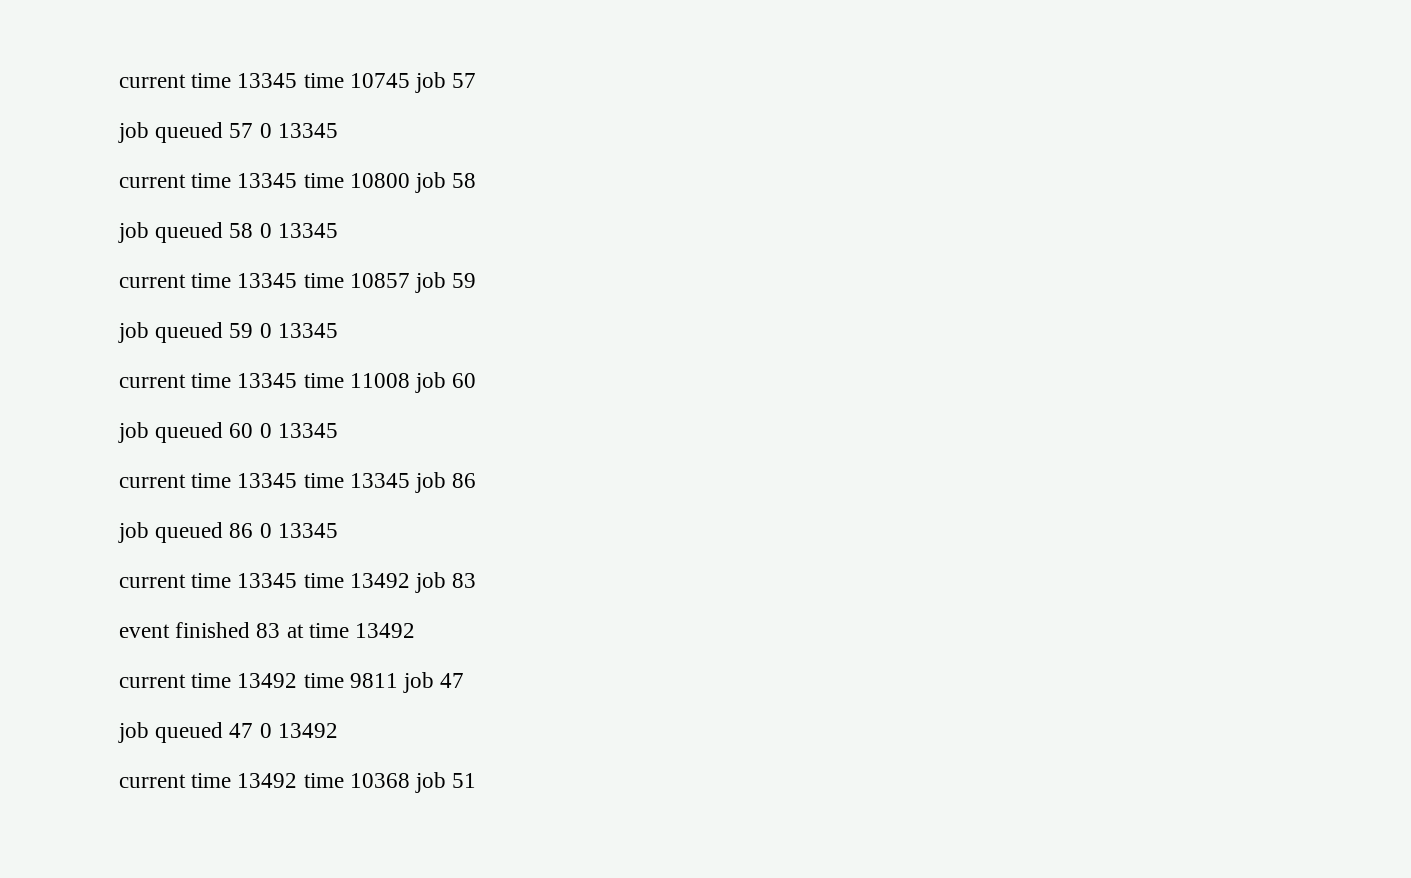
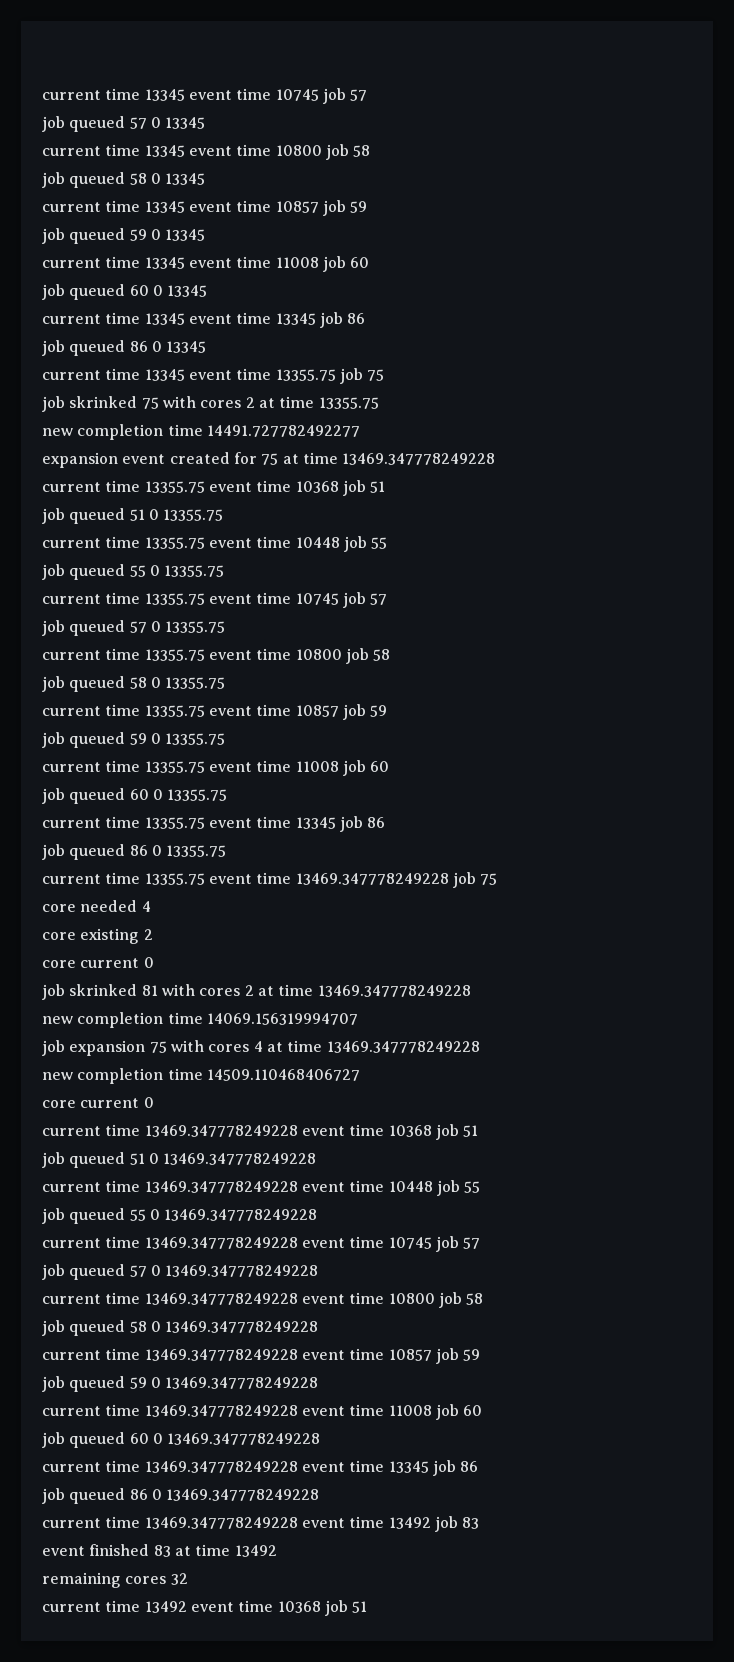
[119,73,298,88] current time 13345 -> [42,88,232,101] current time 13345 event
(298, 180) none -> [188,146,232,156] event
(298, 280) none -> [188,202,232,212] event
(298, 380) none -> [188,258,232,268] event
(298, 480) none -> [188,314,232,324] event
(298, 580) none -> [188,368,385,384] [42,396,379,412] [42,424,360,440] [42,452,496,468] [42,480,386,496] [42,508,224,524] [42,536,388,552] [42,564,225,580] [42,592,388,608] [42,620,226,636] [42,648,391,664] [42,676,226,692] [42,704,388,720] [42,732,226,748] [42,760,390,776] [42,788,228,804] [42,816,386,832] [42,844,227,860] [42,872,498,888] [42,900,151,912] [42,928,153,944] [42,957,154,968] [42,984,471,1000] [42,1012,358,1028] [42,1040,480,1056] [42,1068,360,1084] [42,1097,154,1108] [42,1124,479,1140] [42,1152,317,1168] [42,1180,481,1196] [42,1208,318,1224] [42,1236,481,1252] [42,1264,319,1280] [42,1292,484,1308] [42,1320,319,1336] [42,1348,481,1364] [42,1376,319,1392] [42,1404,483,1420] [42,1432,321,1448] [42,1460,479,1476] [42,1488,320,1504] [42,1516,345,1529] event time 13355.75 job 75 // job skrinked 75 with cores 2 at time 13355.75 // new completion time 14491.727782492277 // expansion event created for 75 at time 13469.347778249228 // current time 13355.75 event time 10368 job 51 // job queued 51 0 13355.75 // current time 13355.75 event time 10448 job 55 // job queued 55 0 13355.75 // current time 13355.75 event time 10745 job 57 // job queued 57 0 13355.75 // current time 13355.75 event time 10800 job 58 // job queued 58 0 13355.75 // current time 13355.75 event time 10857 job 59 // job queued 59 0 13355.75 // current time 13355.75 event time 11008 job 60 // job queued 60 0 13355.75 // current time 13355.75 event time 13345 job 86 // job queued 86 0 13355.75 // current time 13355.75 event time 13469.347778249228 job 75 // core needed 4 // core existing 2 // core current 0 // job skrinked 81 with cores 2 at time 13469.347778249228 // new completion time 14069.156319994707 // job expansion 75 with cores 4 at time 13469.347778249228 // new completion time 14509.110468406727 // core current 0 // current time 13469.347778249228 event time 10368 job 51 // job queued 51 0 13469.347778249228 // current time 13469.347778249228 event time 10448 job 55 // job queued 55 0 13469.347778249228 // current time 13469.347778249228 event time 10745 job 57 // job queued 57 0 13469.347778249228 // current time 13469.347778249228 event time 10800 job 58 // job queued 58 0 13469.347778249228 // current time 13469.347778249228 event time 10857 job 59 // job queued 59 0 13469.347778249228 // current time 13469.347778249228 event time 11008 job 60 // job queued 60 0 13469.347778249228 // current time 13469.347778249228 event time 13345 job 86 // job queued 86 0 13469.347778249228 // current time 13469.347778249228 event
[119,672,465,693] [118,722,338,743] [119,773,298,788] current time 13492 time 9811 job 47 // job queued 47 0 13492 // current time 13492 -> [42,1572,188,1588] [42,1600,234,1613] remaining cores 32 // current time 13492 event

